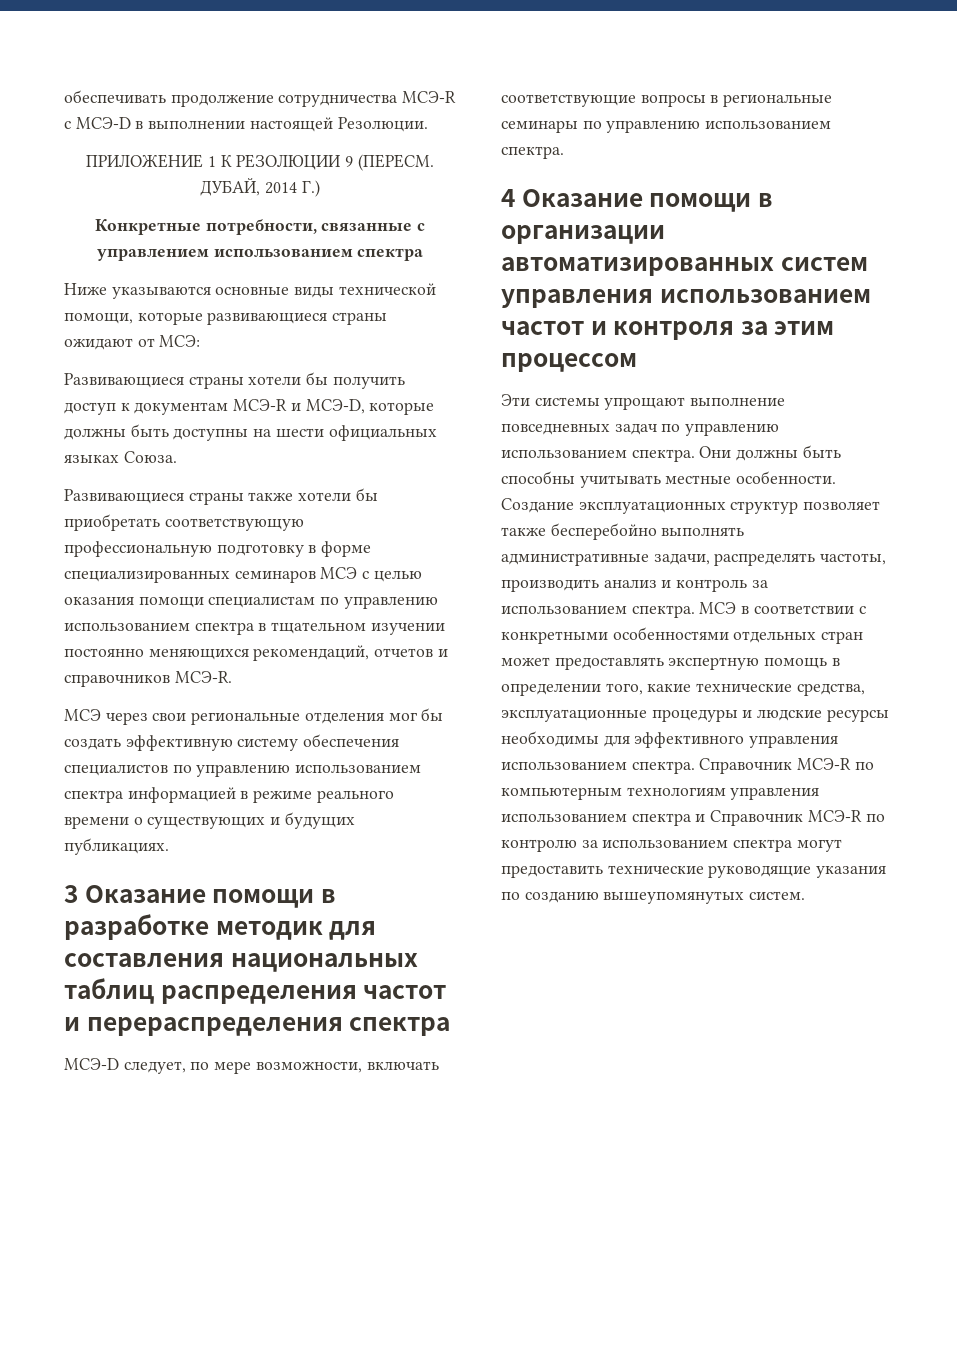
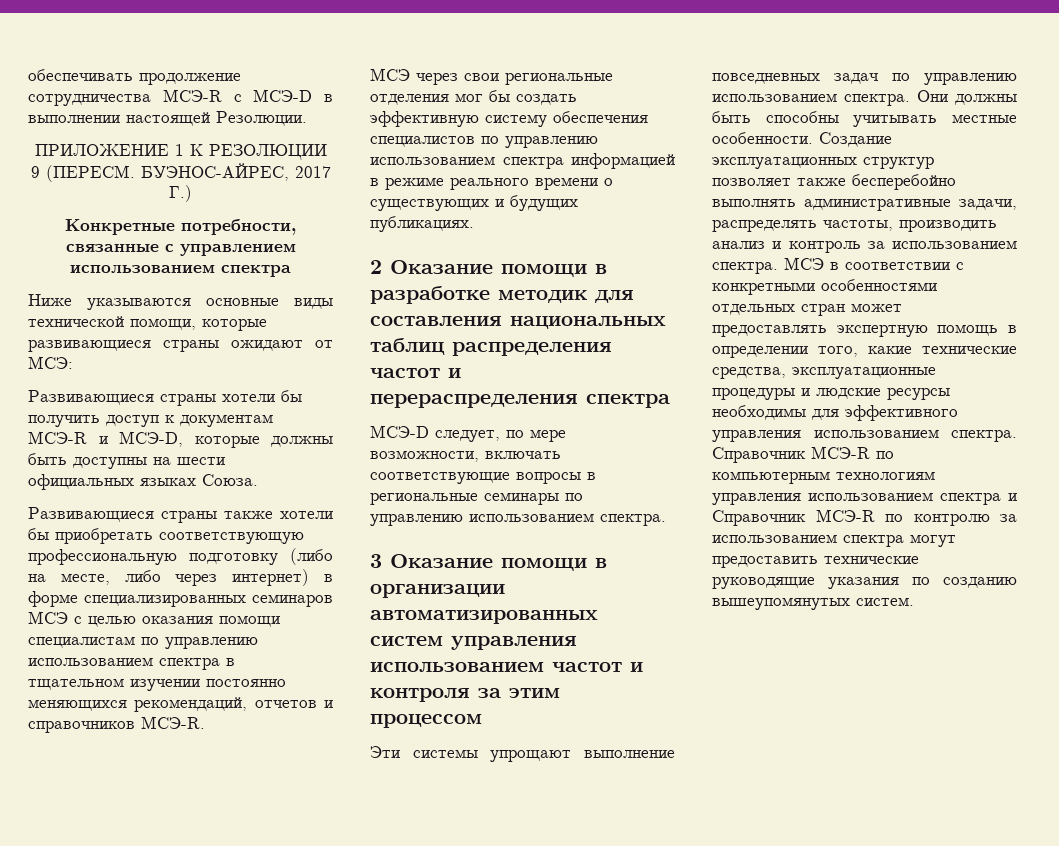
[200,178,297,196] ДУБАЙ, 2014 -> [140,163,331,181] БУЭНОС-АЙРЕС, 2017
(304, 550) none -> [290,548,333,565] [28,569,310,586] (либо на месте, либо через интернет)
[64,885,78,903] 3 -> [370,260,382,274] 2
[501,189,515,207] 4 -> [370,554,382,568] 3

